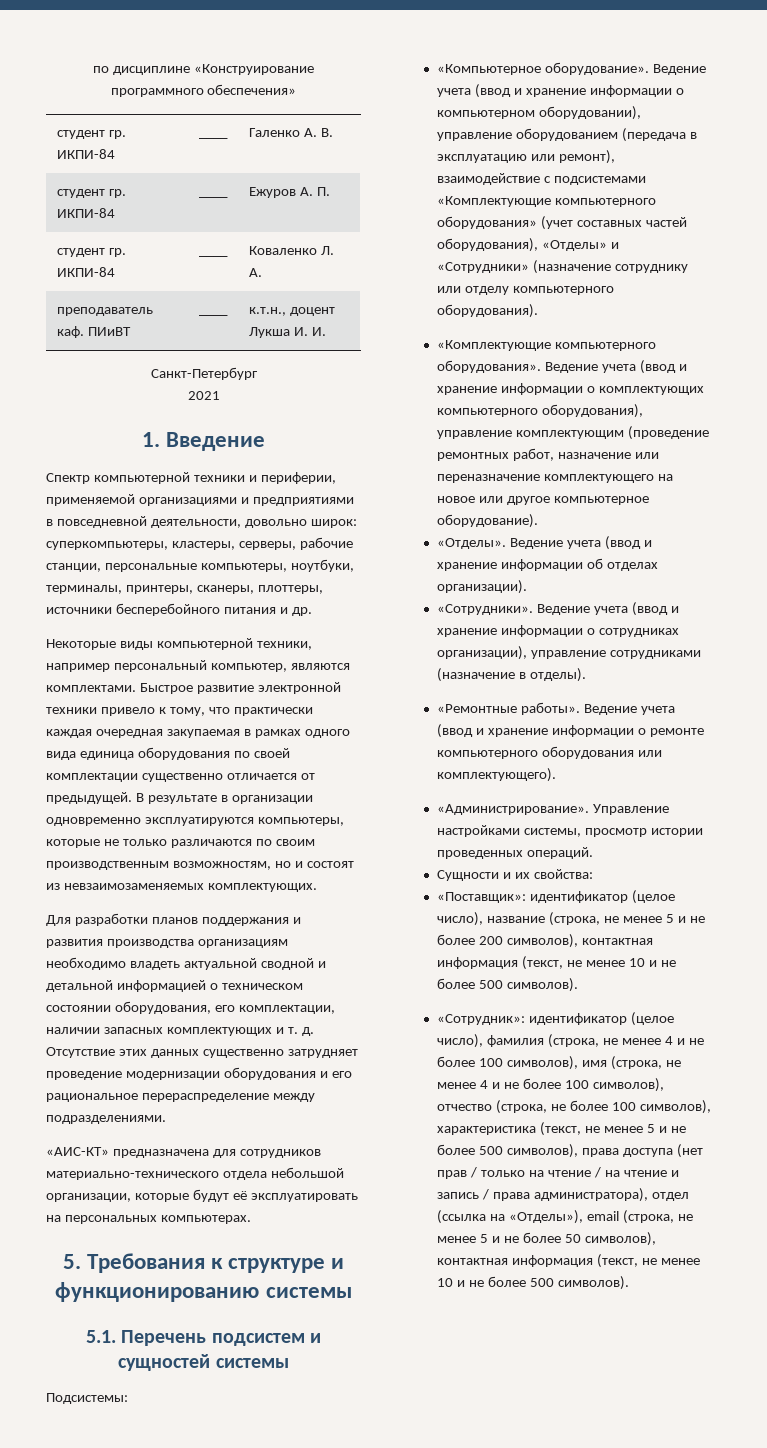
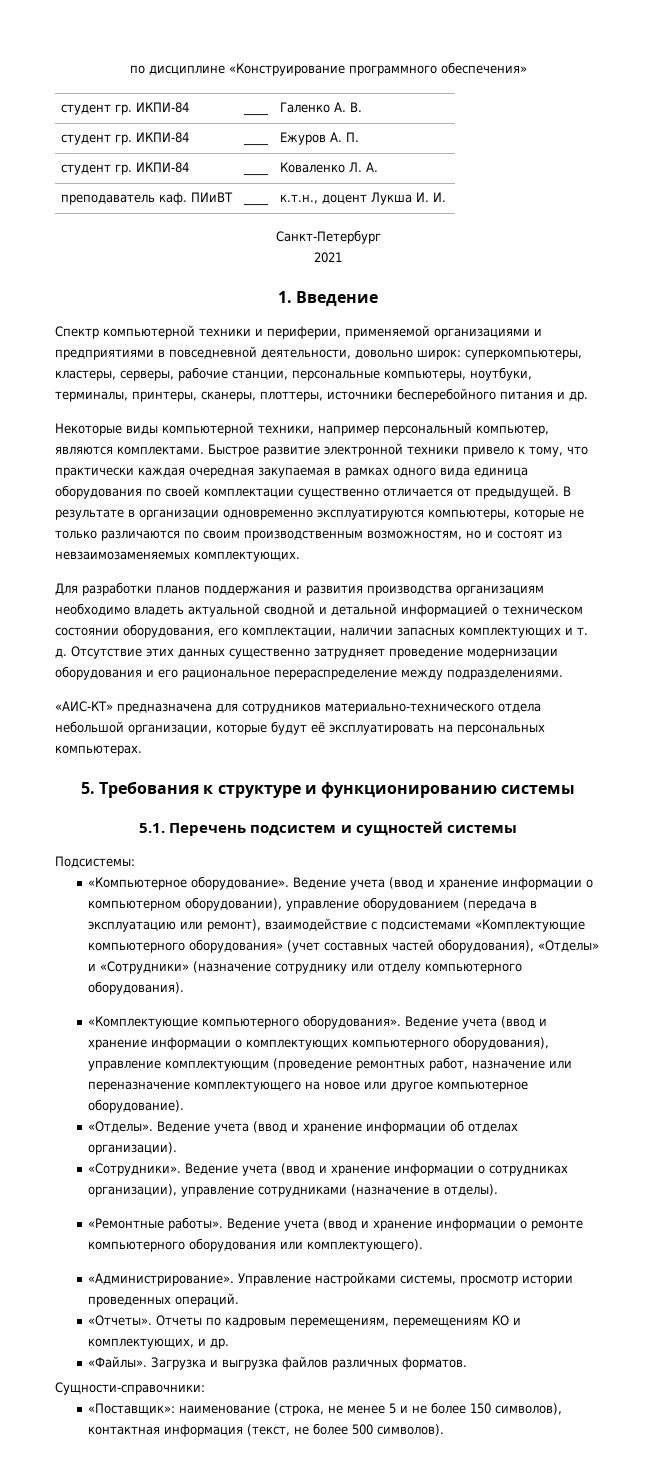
[437,869,594,881] [437,890,676,904] [437,912,705,926] [437,934,654,948] [437,956,676,970] [437,978,579,992] [437,1012,675,1026] [437,1034,704,1048] [437,1056,681,1070] [437,1078,664,1092] [437,1100,711,1114] [437,1122,686,1136] [437,1144,703,1158] [437,1167,679,1179] [437,1188,690,1202] [437,1210,693,1224] [437,1232,656,1246] [437,1254,701,1268] [437,1276,629,1290] Сущности и их свойства: // «Поставщик»: идентификатор (целое число), название (строка, не менее 5 и не более 200 символов), контактная информация (текст, не менее 10 и не более 500 символов). // «Сотрудник»: идентификатор (целое число), фамилия (строка, не менее 4 и не более 100 символов), имя (строка, не менее 4 и не более 100 символов), отчество (строка, не более 100 символов), характеристика (текст, не менее 5 и не более 500 символов), права доступа (нет прав / только на чтение / на чтение и запись / права администратора), отдел (ссылка на «Отделы»), email (строка, не менее 5 и не более 50 символов), контактная информация (текст, не менее 10 и не более 500 символов). -> [88,1315,522,1328] [88,1338,230,1349] [88,1356,468,1370] [55,1382,205,1395] [88,1402,563,1416] [88,1423,445,1437] «Отчеты». Отчеты по кадровым перемещениям, перемещениям КО и комплектующих, и др. // «Файлы». Загрузка и выгрузка файлов различных форматов. // Сущности-справочники: // «Поставщик»: наименование (строка, не менее 5 и не более 150 символов), контактная информация (текст, не более 500 символов).

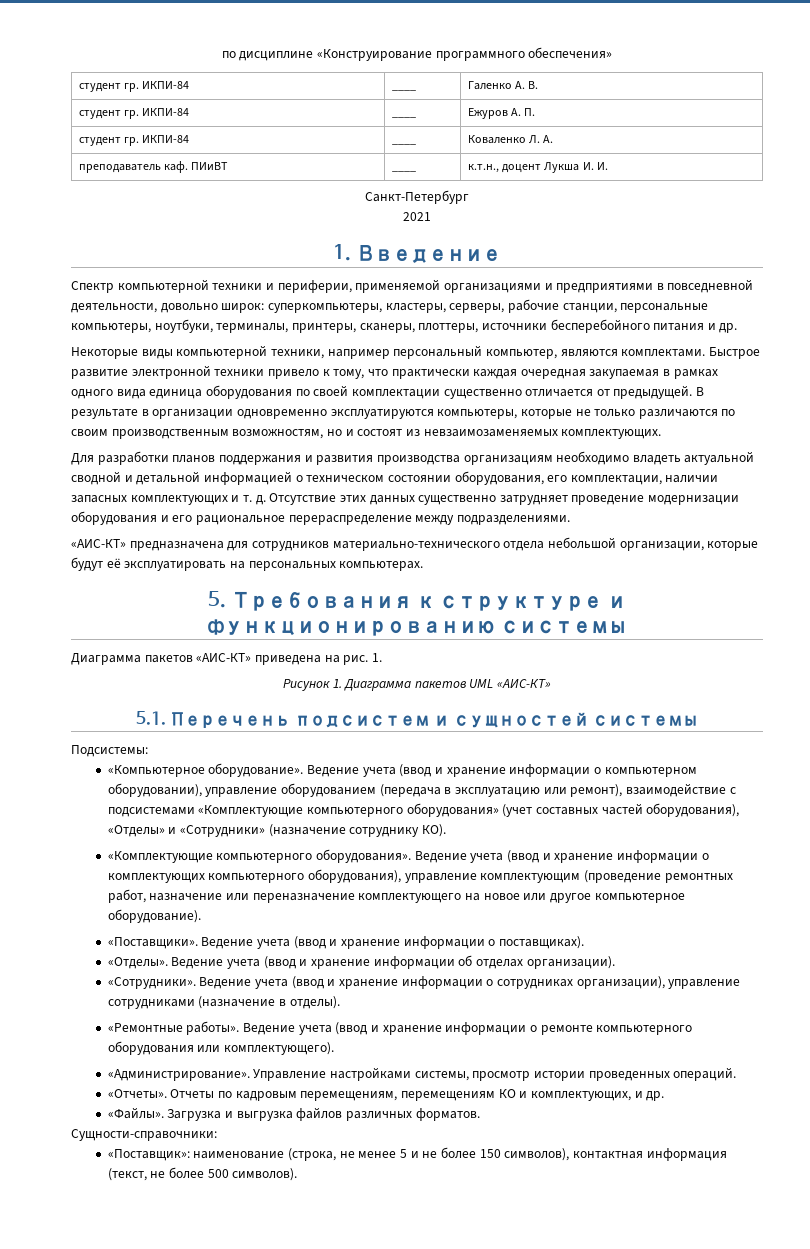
(576, 789) none -> [71,653,382,665] [282,679,552,691] // Диаграмма пакетов «АИС-КТ» приведена на рис. 1. // Рисунок 1. Диаграмма пакетов UML «АИС-КТ»
[351,963,523,974] [88,981,185,995] или отделу компьютерного оборудования). -> [421,824,446,837] КО).
(185, 1106) none -> [107,936,584,949] // «Поставщики». Ведение учета (ввод и хранение информации о поставщиках).

